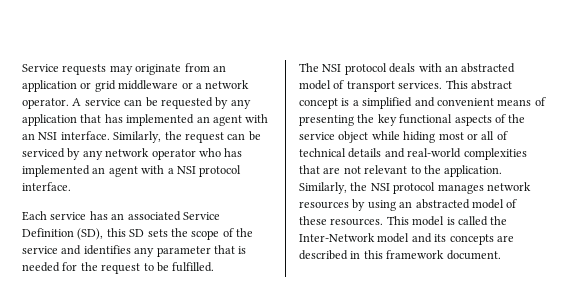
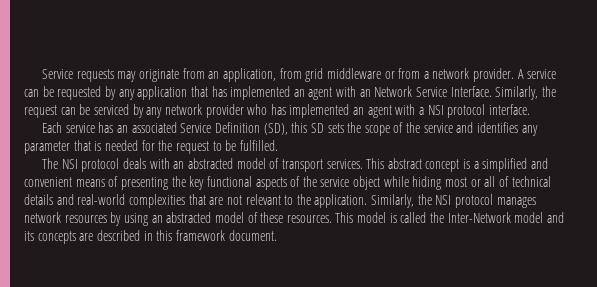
[22,80,92,92] application or -> [222,68,302,82] application, from
(193, 85) none -> [398,68,421,79] from
[22,98,69,109] operator. -> [473,68,515,82] provider.
[38,131,110,140] NSI interface. -> [374,86,492,97] Network Service Interface.
[151,149,196,160] operator -> [205,104,244,118] provider

